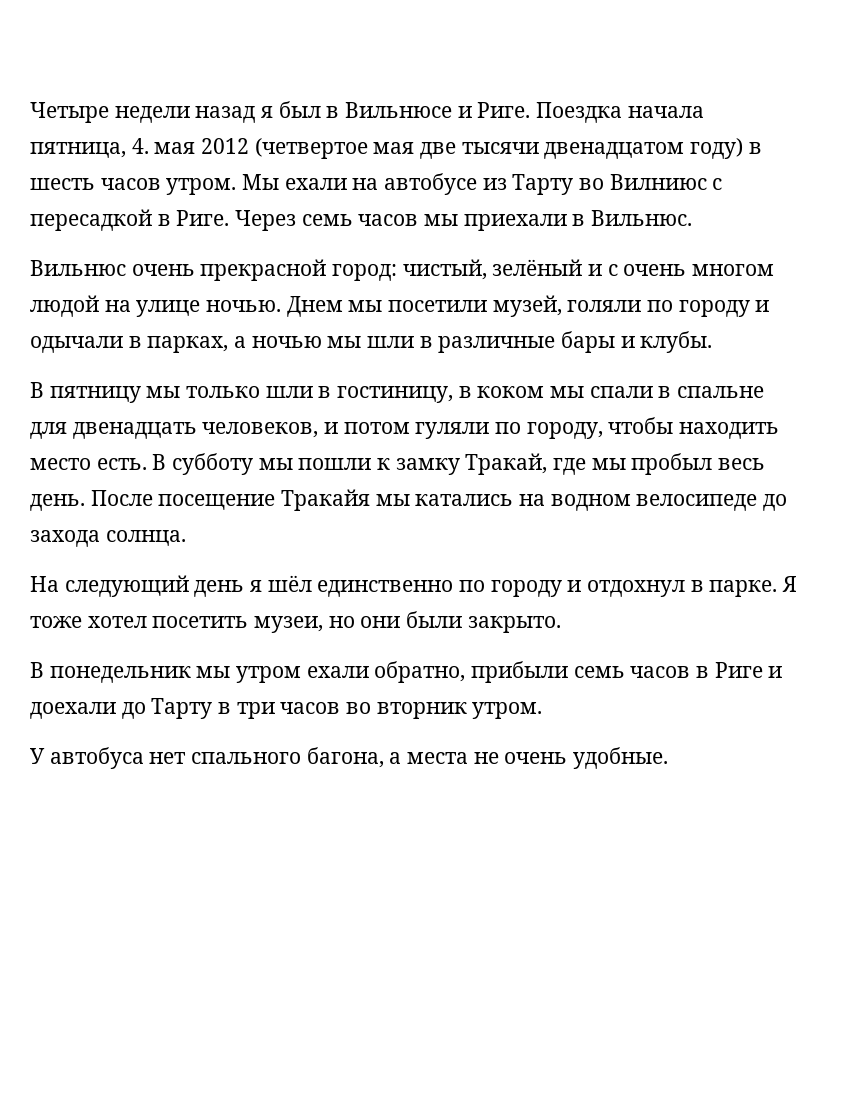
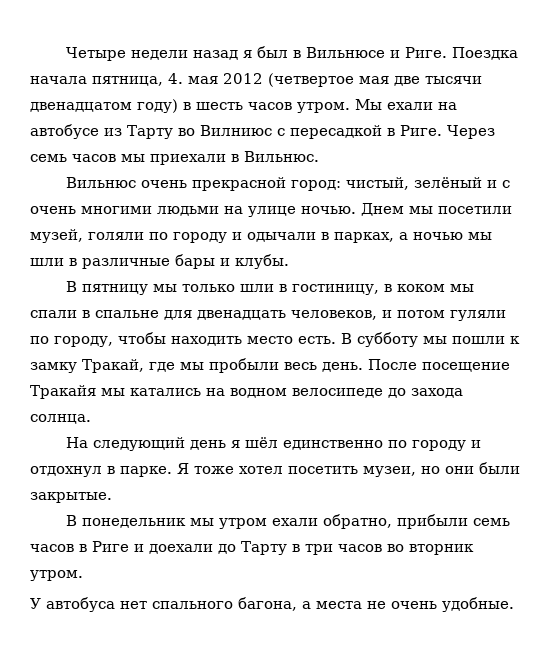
[692,264,775,276] [30,295,99,317] многом людой -> [81,206,219,216] многими людьми
[631,453,713,475] пробыл -> [209,358,279,373] пробыли
[467,616,561,633] закрыто. -> [30,492,112,503] закрытые.

